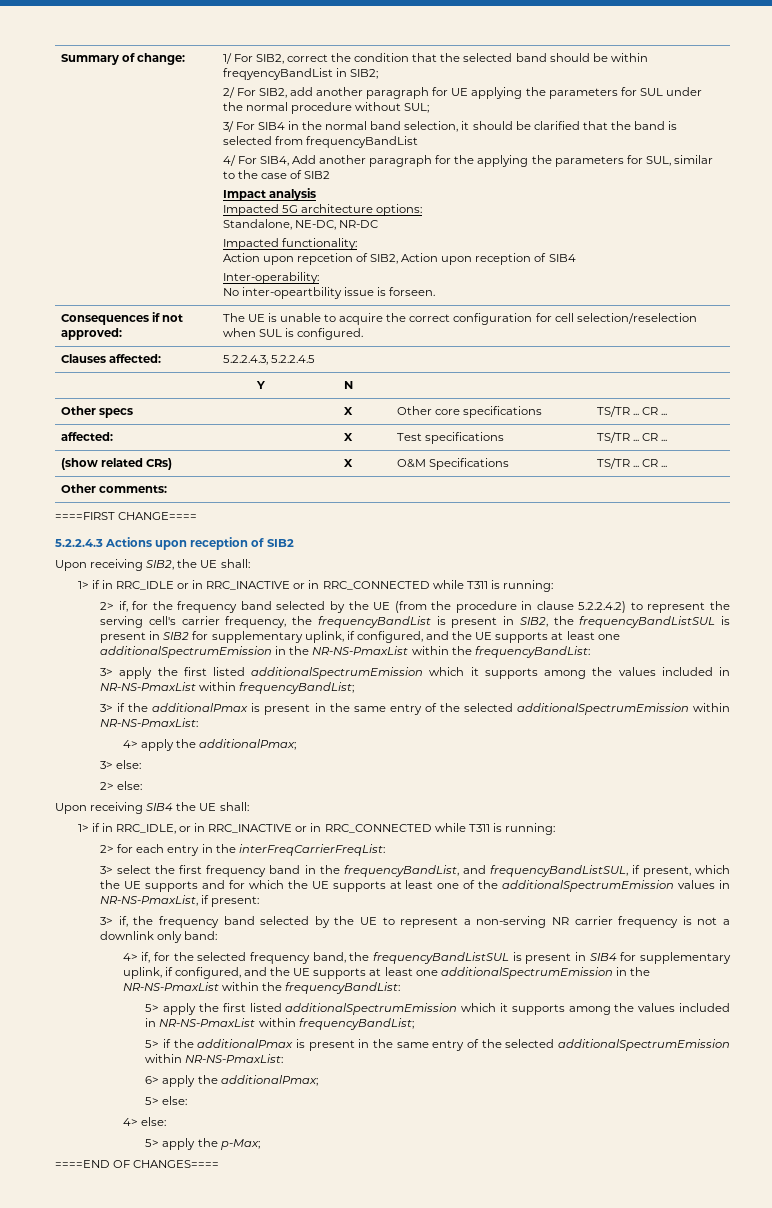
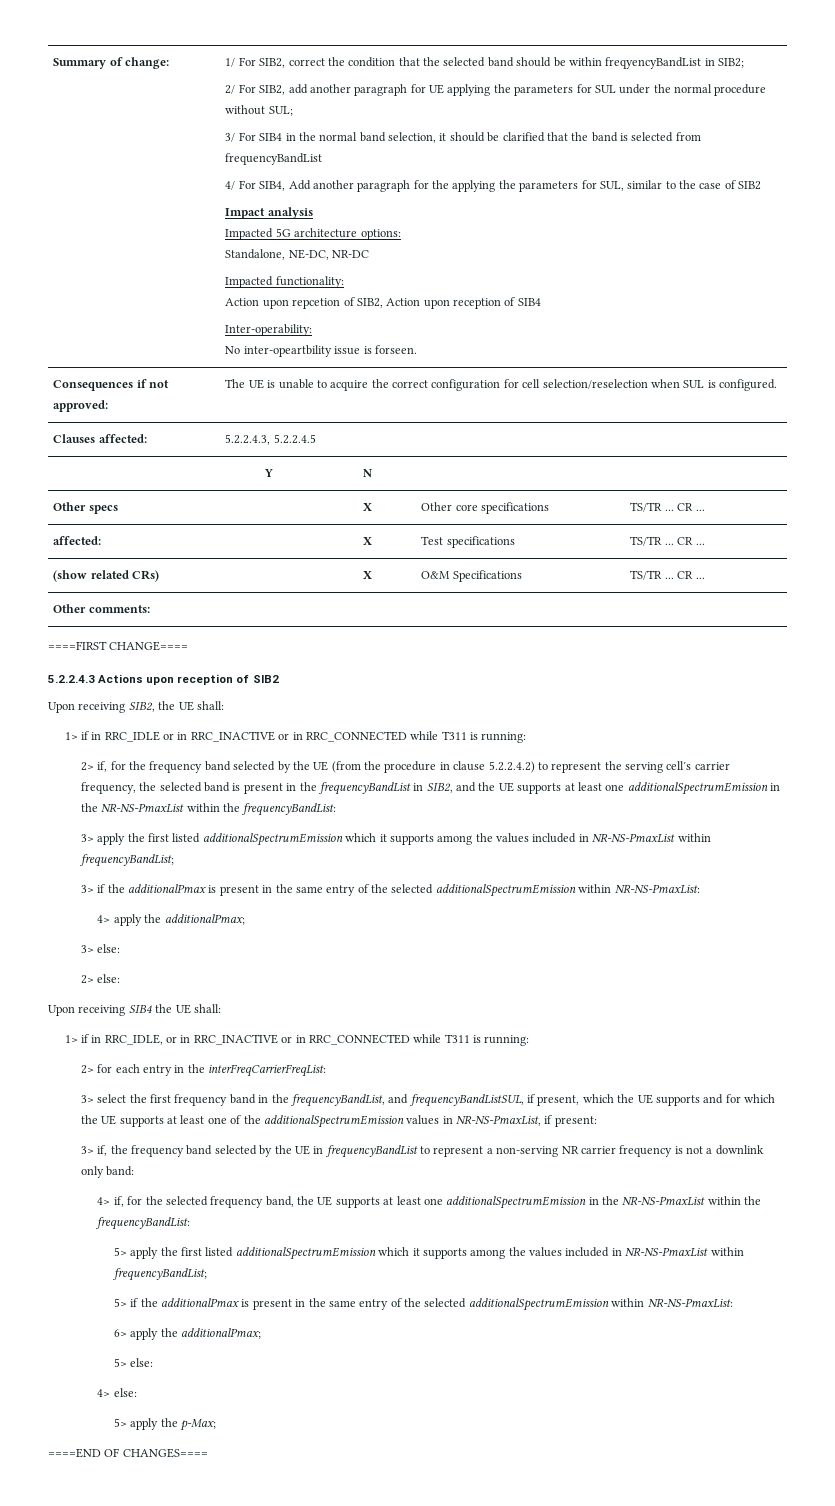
[317,616,730,628] [100,631,423,643] frequencyBandList is present in SIB2, the frequencyBandListSUL is present in SIB2 for supplementary uplink, if configured, -> [159,782,453,795] selected band is present in the frequencyBandList in SIB2,
(377, 921) none -> [313,1145,418,1158] in frequencyBandList
[373,952,731,964] [122,967,291,979] frequencyBandListSUL is present in SIB4 for supplementary uplink, if configured, and the -> (315, 1200) none

